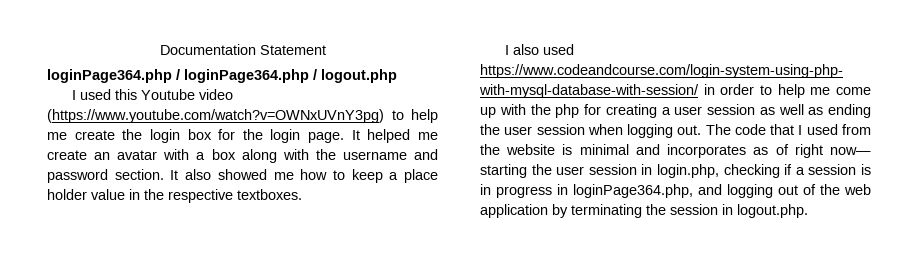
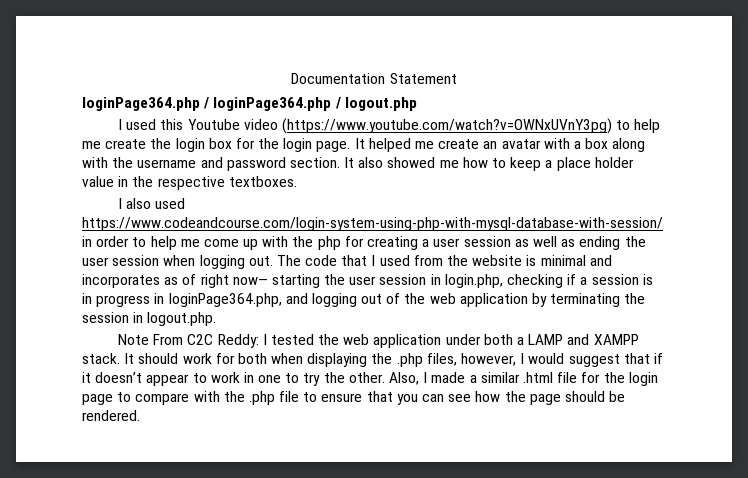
(808, 211) none -> [117,334,639,348] [82,353,663,367] [82,372,658,386] [82,391,626,405] [82,410,140,421] // Note From C2C Reddy: I tested the web application under both a LAMP and XAMPP stack. It should work for both when displaying the .php files, however, I would suggest that if it doesn’t appear to work in one to try the other. Also, I made a similar .html file for the login page to compare with the .php file to ensure that you can see how the page should be rendered.

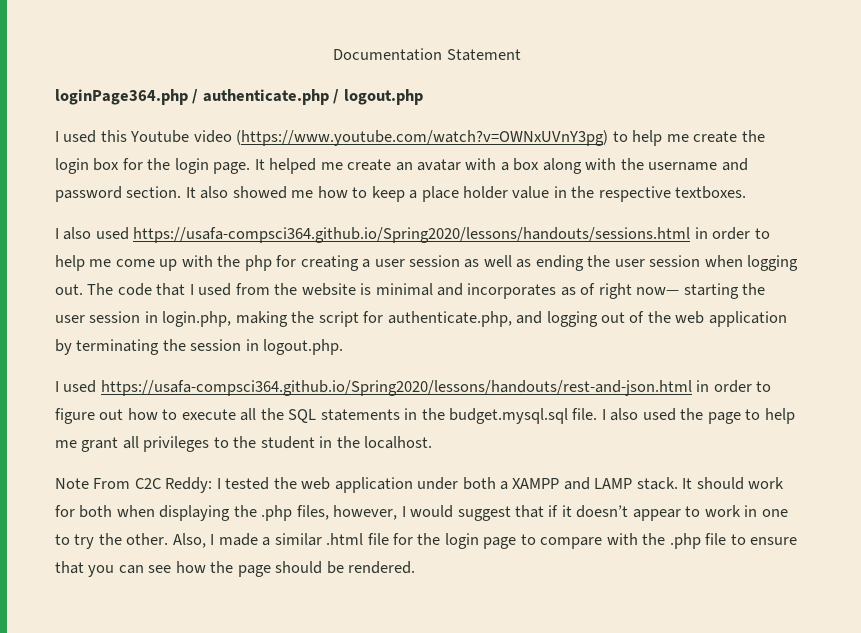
[213,97,332,111] loginPage364.php -> [202,89,329,105] authenticate.php
[82,217,663,231] https://www.codeandcourse.com/login-system-using-php-with-mysql-database-with-session/ -> [133,227,691,243] https://usafa-compsci364.github.io/Spring2020/lessons/handouts/sessions.html
[507,274,653,288] [82,293,282,307] checking if a session is in progress in loginPage364.php, -> [235,311,512,327] making the script for authenticate.php,
(217, 319) none -> [55,380,772,396] [55,408,795,424] [55,436,433,452] // I used https://usafa-compsci364.github.io/Spring2020/lessons/handouts/rest-and-json.html in order to figure out how to execute all the SQL statements in the budget.mysql.sql file. I also used the page to help me grant all privileges to the student in the localhost.
[528,334,639,345] LAMP and XAMPP -> [512,477,633,490] XAMPP and LAMP

